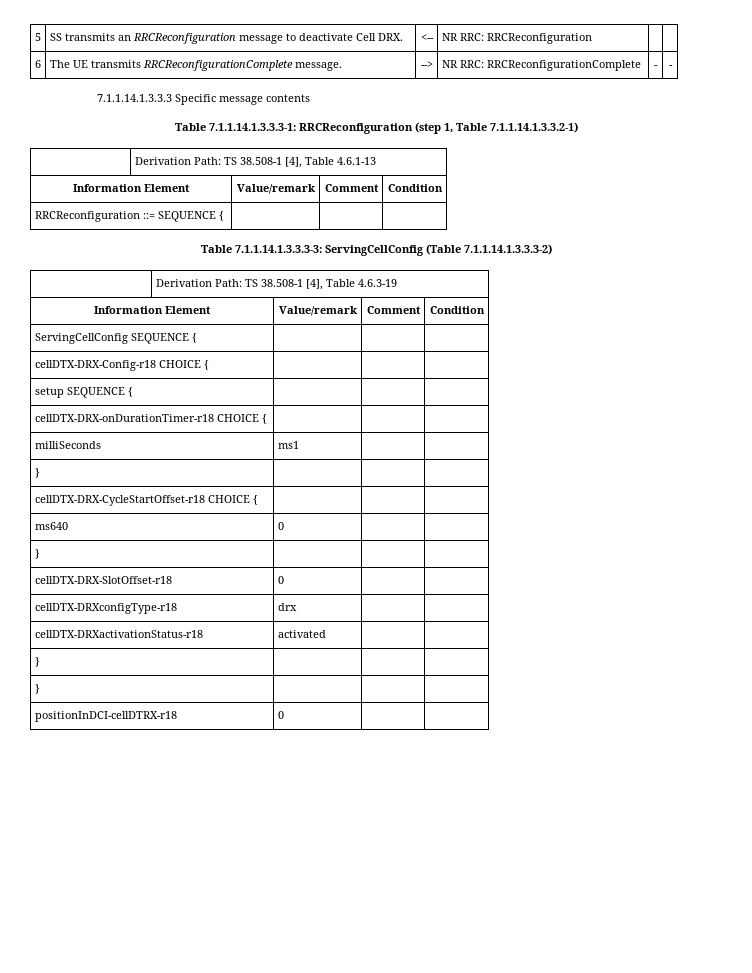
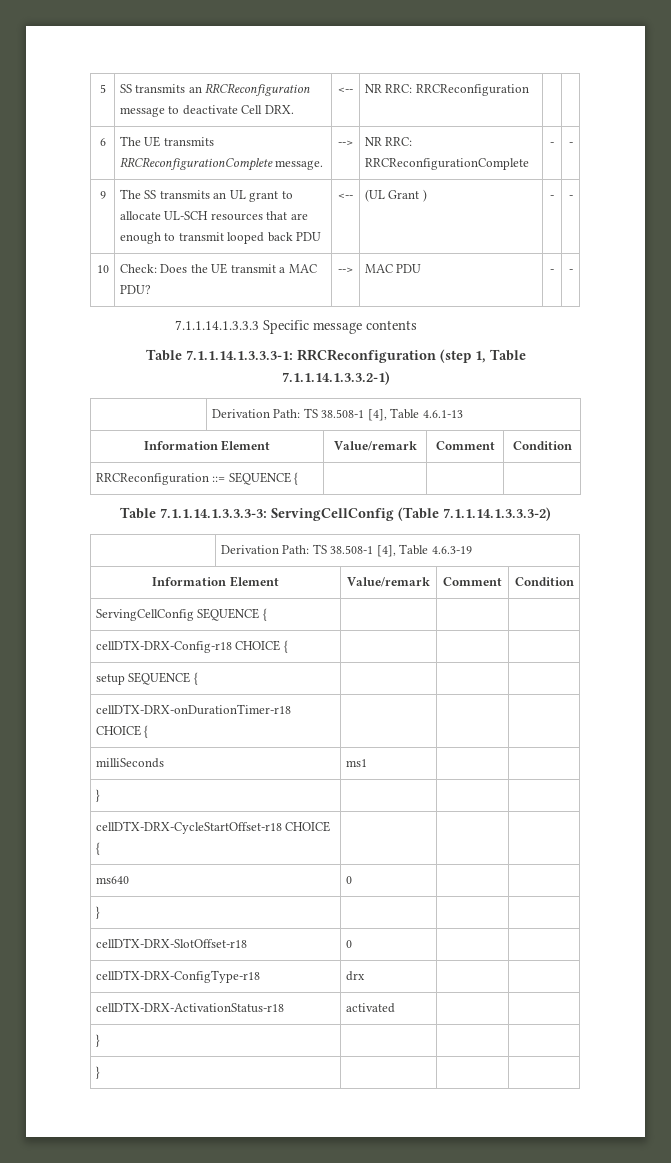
(673, 66) none -> [99,191,106,199] [119,189,293,202] [119,211,308,221] [119,232,322,244] [338,193,353,199] [364,189,427,202] [550,195,554,199] [568,195,573,199] [96,265,109,273] [119,263,317,274] [119,285,151,294] [338,267,353,273] [364,264,422,273] [550,269,554,273] [568,269,573,273] // 9 | The SS transmits an UL grant to allocate UL-SCH resources that are enough to transmit looped back PDU | <-- | (UL Grant ) | - | - // 10 | Check: Does the UE transmit a MAC PDU? | --> | MAC PDU | - | -
[34,603,177,614] cellDTX-DRXconfigType-r18 -> [95,970,260,983] cellDTX-DRX-ConfigType-r18
[34,630,203,638] cellDTX-DRXactivationStatus-r18 -> [95,1002,284,1013] cellDTX-DRX-ActivationStatus-r18
[34,711,177,722] [277,711,284,719] // positionInDCI-cellDTRX-r18 | 0 | | -> (100, 1072) none

